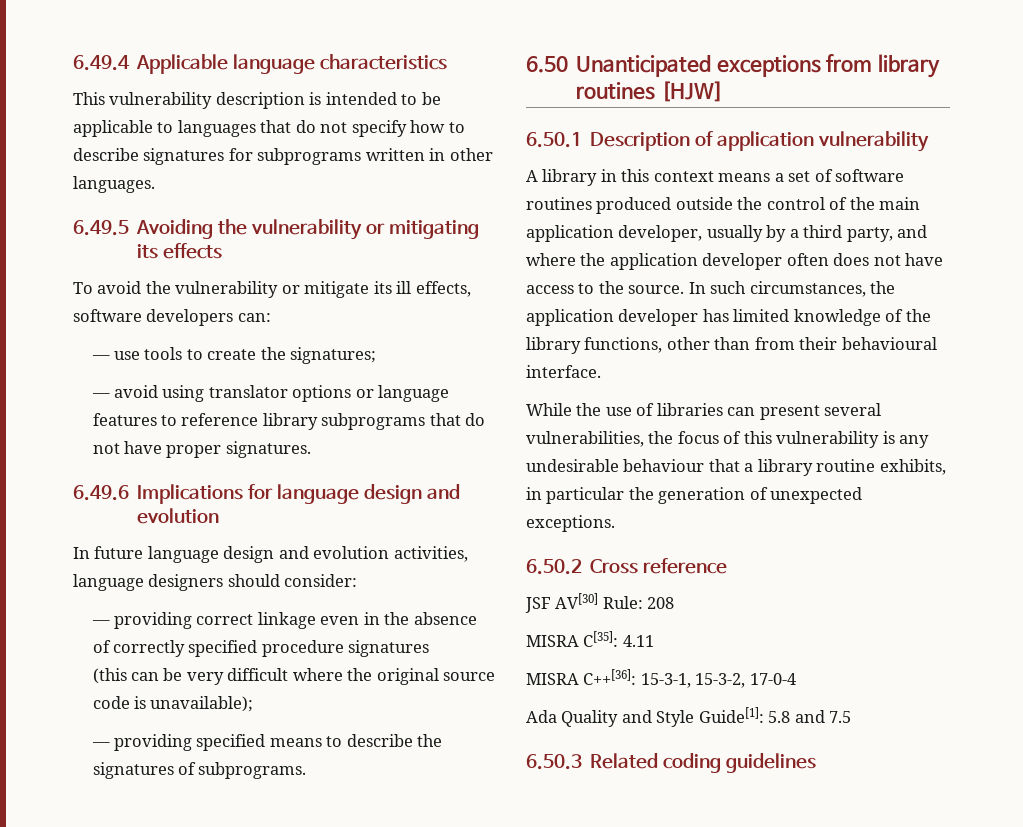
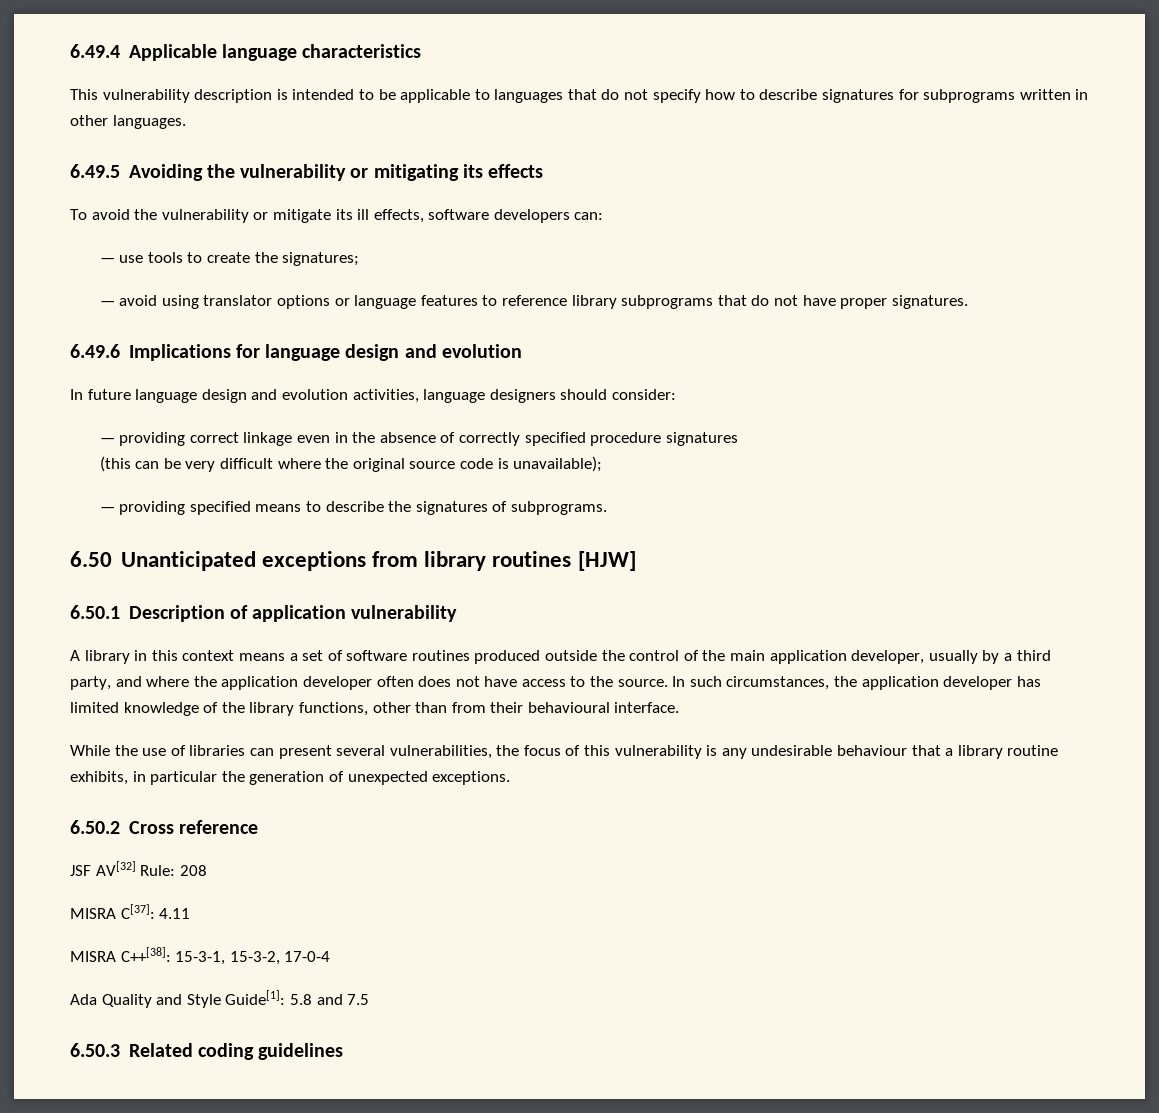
[555,593,599,609] AV[30] -> [95,861,136,876] AV[32]
[583,631,619,647] C[35]: -> [120,904,155,919] C[37]:
[583,669,637,685] C++[36]: -> [120,947,171,962] C++[38]:

